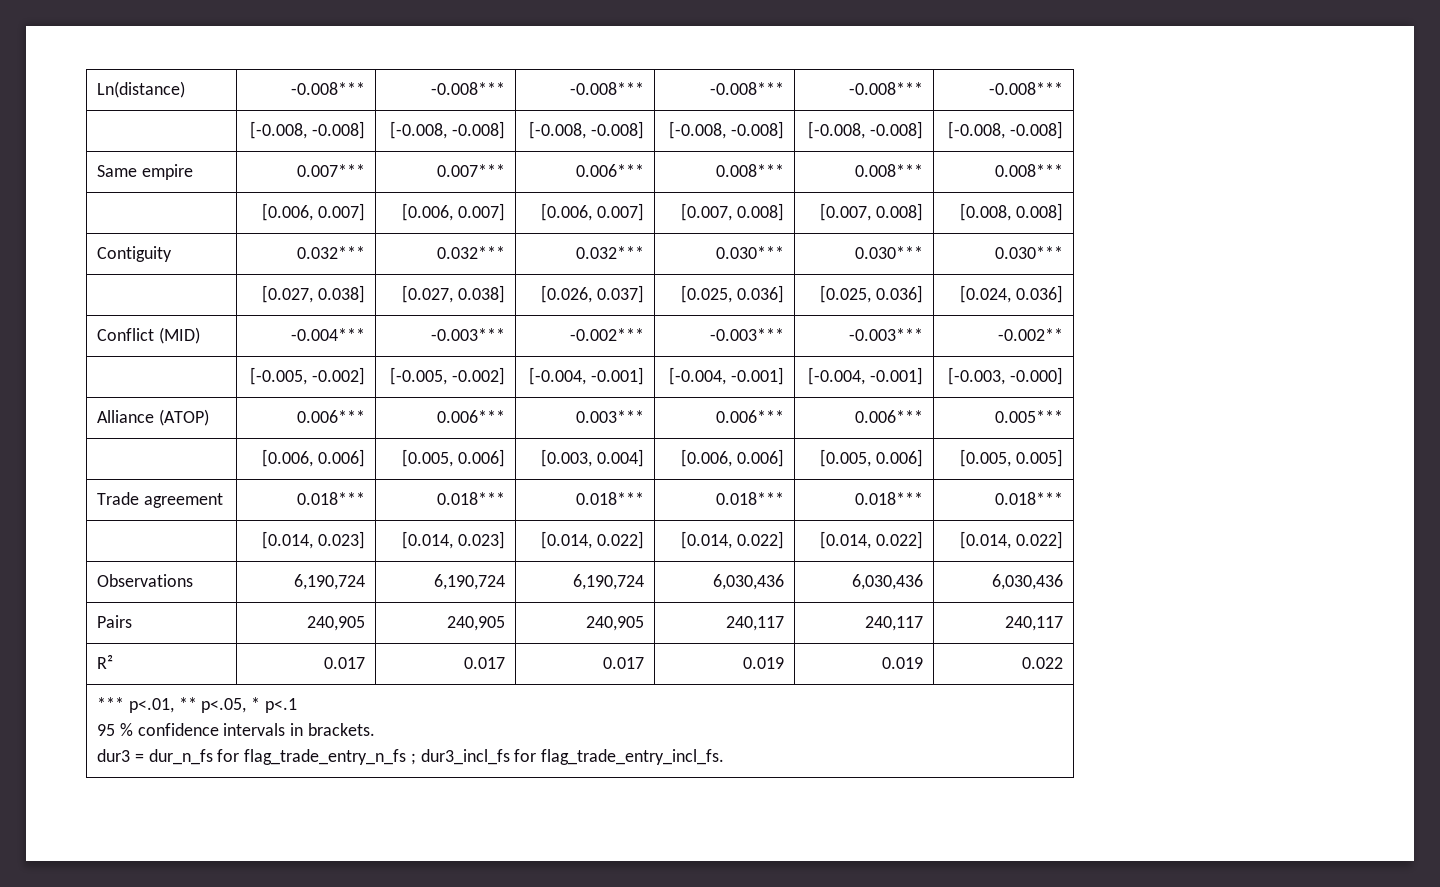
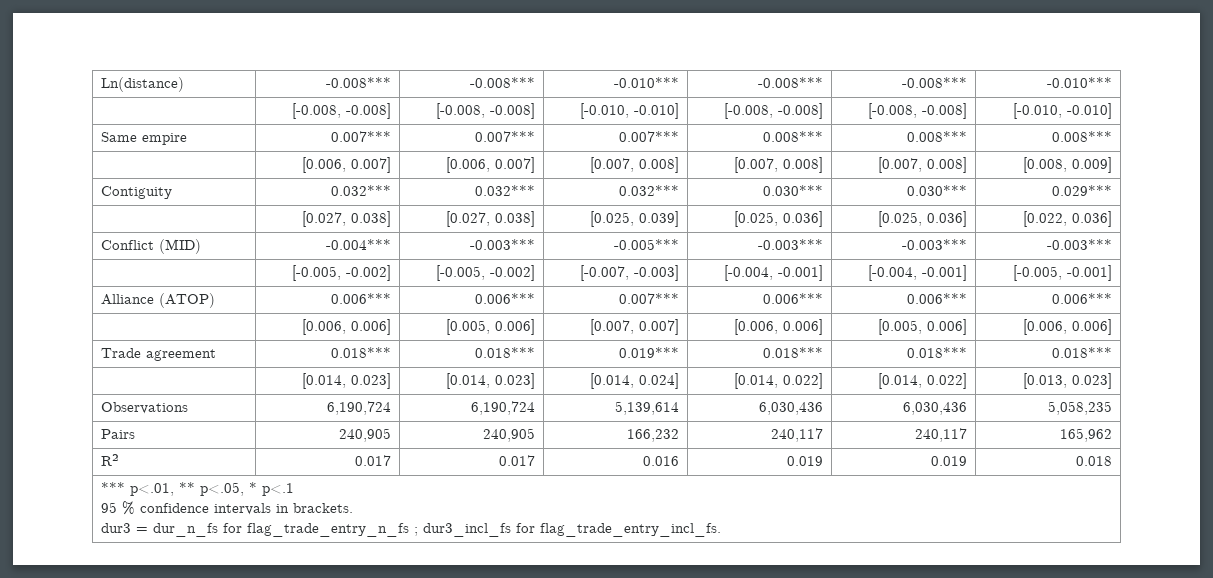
[569,82,644,95] [709,82,784,95] [848,82,923,95] [988,82,1063,95] [250,121,365,139] [390,121,505,139] [529,121,644,139] [669,121,784,139] [808,121,923,139] [948,121,1063,139] -0.008*** | -0.008*** | -0.008*** | -0.008*** // | [-0.008, -0.008] | [-0.008, -0.008] | [-0.008, -0.008] | [-0.008, -0.008] | [-0.008, -0.008] | [-0.008, -0.008] -> [613,77,679,88] [757,77,823,88] [901,77,967,88] [1046,77,1112,88] [291,103,391,119] [435,103,535,119] [579,103,679,119] [723,103,823,119] [867,103,967,119] [1012,103,1112,119] -0.010*** | -0.008*** | -0.008*** | -0.010*** // | [-0.008, -0.008] | [-0.008, -0.008] | [-0.010, -0.010] | [-0.008, -0.008] | [-0.008, -0.008] | [-0.010, -0.010]
[575,164,644,177] 0.006*** -> [618,131,679,142] 0.007***
[541,203,644,221] [0.006, 0.007] -> [589,157,679,173] [0.007, 0.008]
[1015,203,1063,221] 0.008] -> [1071,157,1112,173] 0.009]
[994,246,1063,259] 0.030*** -> [1051,185,1112,196] 0.029***
[541,285,644,303] [0.026, 0.037] -> [589,211,679,227] [0.025, 0.039]
[960,285,1012,303] [0.024, -> [1022,211,1067,227] [0.022,
[569,328,644,341] -0.002*** -> [613,239,679,250] -0.005***
[997,328,1063,341] -0.002** -> [1046,239,1112,250] -0.003***
[529,367,644,385] [669,367,784,385] [808,367,923,385] [948,367,1063,385] [-0.004, -0.001] | [-0.004, -0.001] | [-0.004, -0.001] | [-0.003, -0.000] -> [579,265,679,281] [723,265,823,281] [867,265,967,281] [1012,265,1112,281] [-0.007, -0.003] | [-0.004, -0.001] | [-0.004, -0.001] | [-0.005, -0.001]
[575,410,644,423] [715,410,784,423] [854,410,923,423] [994,410,1063,423] [262,449,365,467] [402,449,505,467] [541,449,644,467] [681,449,784,467] [820,449,923,467] [960,449,1063,467] 0.003*** | 0.006*** | 0.006*** | 0.005*** // | [0.006, 0.006] | [0.005, 0.006] | [0.003, 0.004] | [0.006, 0.006] | [0.005, 0.006] | [0.005, 0.005] -> [618,293,679,304] [762,293,823,304] [906,293,967,304] [1051,293,1112,304] [301,319,391,335] [445,319,535,335] [589,319,679,335] [733,319,823,335] [877,319,967,335] [1022,319,1112,335] 0.007*** | 0.006*** | 0.006*** | 0.006*** // | [0.006, 0.006] | [0.005, 0.006] | [0.007, 0.007] | [0.006, 0.006] | [0.005, 0.006] | [0.006, 0.006]
[575,492,644,505] 0.018*** -> [618,347,679,358] 0.019***
[596,531,644,549] [681,531,784,549] [820,531,923,549] [960,531,1063,549] 0.022] | [0.014, 0.022] | [0.014, 0.022] | [0.014, 0.022] -> [638,373,679,389] [733,373,823,389] [877,373,967,389] [1022,373,1112,389] 0.024] | [0.014, 0.022] | [0.014, 0.022] | [0.013, 0.023]
[572,574,644,590] 6,190,724 -> [614,401,679,415] 5,139,614
[991,574,1063,590] 6,030,436 -> [1047,401,1112,415] 5,058,235
[585,616,644,631] 240,905 -> [626,429,679,442] 166,232
[1004,616,1063,631] 240,117 -> [1059,428,1112,442] 165,962
[602,657,644,669] 0.017 -> [642,456,679,466] 0.016
[1021,657,1063,669] 0.022 -> [1075,456,1112,466] 0.018

